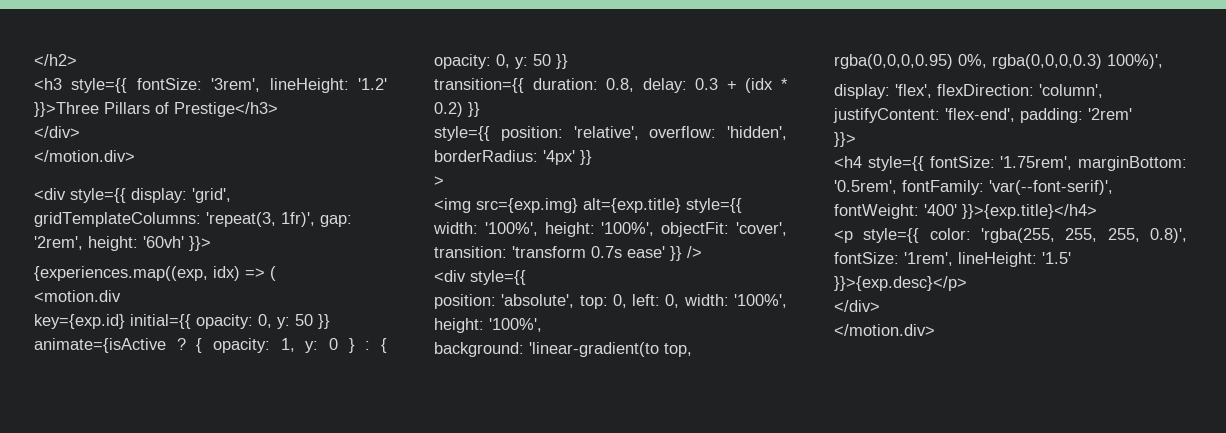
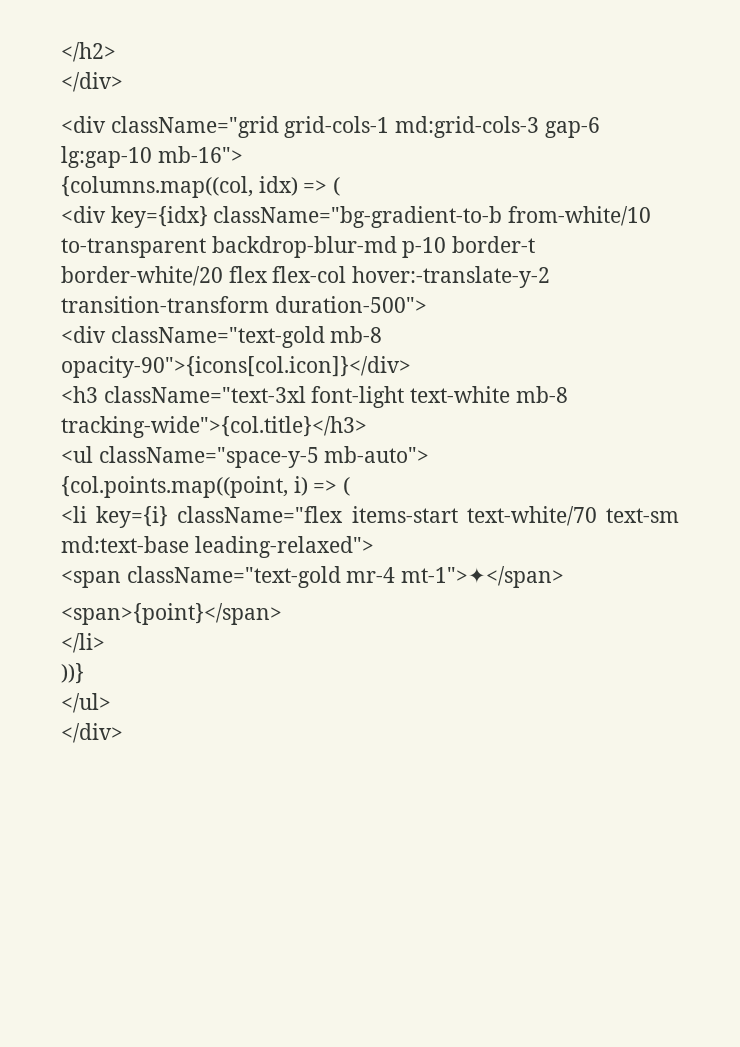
[34,78,387,93] [34,102,278,117] [34,126,80,138] [34,150,135,162] [34,188,231,203] [34,212,352,227] [34,236,211,251] [34,266,276,281] [34,290,121,302] [34,314,330,329] [34,338,388,353] [434,54,568,69] [434,78,788,93] [434,102,480,117] [434,126,787,141] [434,150,592,165] [434,176,444,186] [434,198,742,213] [433,222,787,237] [434,246,702,261] [434,270,526,285] [434,294,787,309] [434,318,542,333] [434,342,692,357] [834,54,1163,69] [834,84,1103,99] [833,108,1132,123] [834,132,856,147] [834,156,1187,171] [834,180,1113,195] [834,204,1097,219] [834,228,1187,243] [834,252,1071,267] [834,276,967,291] [834,300,880,312] [834,324,935,336] <h3 style={{ fontSize: '3rem', lineHeight: '1.2' }}>Three Pillars of Prestige</h3> // </div> // </motion.div> // <div style={{ display: 'grid', gridTemplateColumns: 'repeat(3, 1fr)', gap: '2rem', height: '60vh' }}> // {experiences.map((exp, idx) => ( // <motion.div // key={exp.id} initial={{ opacity: 0, y: 50 }} animate={isActive ? { opacity: 1, y: 0 } : { opacity: 0, y: 50 }} // transition={{ duration: 0.8, delay: 0.3 + (idx * 0.2) }} // style={{ position: 'relative', overflow: 'hidden', borderRadius: '4px' }} // > // <img src={exp.img} alt={exp.title} style={{ width: '100%', height: '100%', objectFit: 'cover', transition: 'transform 0.7s ease' }} /> // <div style={{ // position: 'absolute', top: 0, left: 0, width: '100%', height: '100%', // background: 'linear-gradient(to top, rgba(0,0,0,0.95) 0%, rgba(0,0,0,0.3) 100%)', // display: 'flex', flexDirection: 'column', justifyContent: 'flex-end', padding: '2rem' // }}> // <h4 style={{ fontSize: '1.75rem', marginBottom: '0.5rem', fontFamily: 'var(--font-serif)', fontWeight: '400' }}>{exp.title}</h4> // <p style={{ color: 'rgba(255, 255, 255, 0.8)', fontSize: '1rem', lineHeight: '1.5' }}>{exp.desc}</p> // </div> // </motion.div> -> [61,72,123,92] [61,116,600,138] [61,146,243,168] [61,176,341,198] [61,206,652,228] [61,236,536,258] [61,266,551,288] [61,296,427,313] [61,326,383,348] [61,356,411,378] [61,386,568,408] [61,416,367,438] [61,446,430,468] [61,476,351,498] [61,506,679,528] [61,536,374,558] [61,566,565,588] [61,603,282,625] [61,633,105,653] [61,663,84,684] [61,693,111,713] [61,723,123,743] </div> // <div className="grid grid-cols-1 md:grid-cols-3 gap-6 lg:gap-10 mb-16"> // {columns.map((col, idx) => ( // <div key={idx} className="bg-gradient-to-b from-white/10 to-transparent backdrop-blur-md p-10 border-t border-white/20 flex flex-col hover:-translate-y-2 transition-transform duration-500"> // <div className="text-gold mb-8 opacity-90">{icons[col.icon]}</div> // <h3 className="text-3xl font-light text-white mb-8 tracking-wide">{col.title}</h3> // <ul className="space-y-5 mb-auto"> // {col.points.map((point, i) => ( // <li key={i} className="flex items-start text-white/70 text-sm md:text-base leading-relaxed"> // <span className="text-gold mr-4 mt-1">✦</span> // <span>{point}</span> // </li> // ))} // </ul> // </div>

